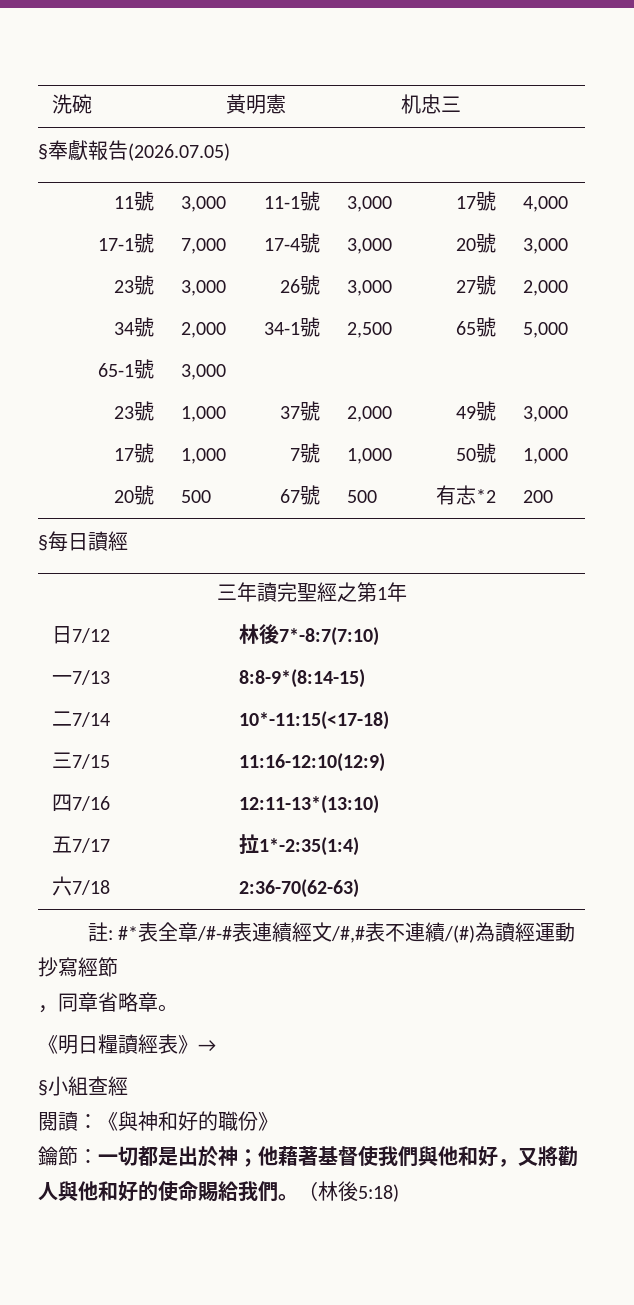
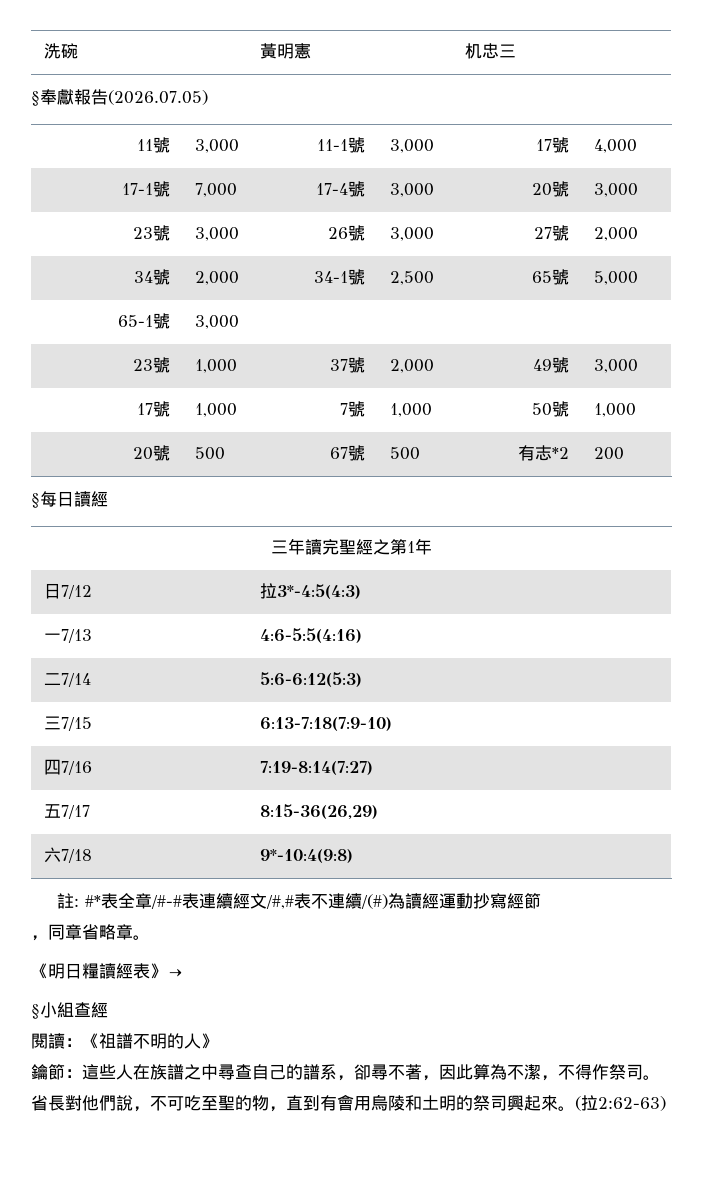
[239,624,380,646] 林後7*-8:7(7:10) -> [260,583,362,599] 拉3*-4:5(4:3)
[239,669,366,688] 8:8-9*(8:14-15) -> [260,628,363,643] 4:6-5:5(4:16)
[239,711,390,730] 10*-11:15(<17-18) -> [260,672,363,687] 5:6-6:12(5:3)
[239,753,386,772] 11:16-12:10(12:9) -> [260,717,393,731] 6:13-7:18(7:9-10)
[239,795,380,814] 12:11-13*(13:10) -> [260,761,374,775] 7:19-8:14(7:27)
[239,834,360,856] 拉1*-2:35(1:4) -> [260,804,379,819] 8:15-36(26,29)
[239,879,360,898] 2:36-70(62-63) -> [260,849,354,863] 9*-10:4(9:8)
[118,1111,258,1131] 與神和好的職份 -> [99,1033,201,1049] 祖譜不明的人
[98,1146,578,1167] [38,1181,399,1202] 一切都是出於神；他藉著基督使我們與他和好，又將勸人與他和好的使命賜給我們。（林後5:18) -> [82,1063,660,1081] [31,1094,666,1112] 這些人在族譜之中尋查自己的譜系，卻尋不著，因此算為不潔，不得作祭司。省長對他們說，不可吃至聖的物，直到有會用烏陵和土明的祭司興起來。(拉2:62-63)

